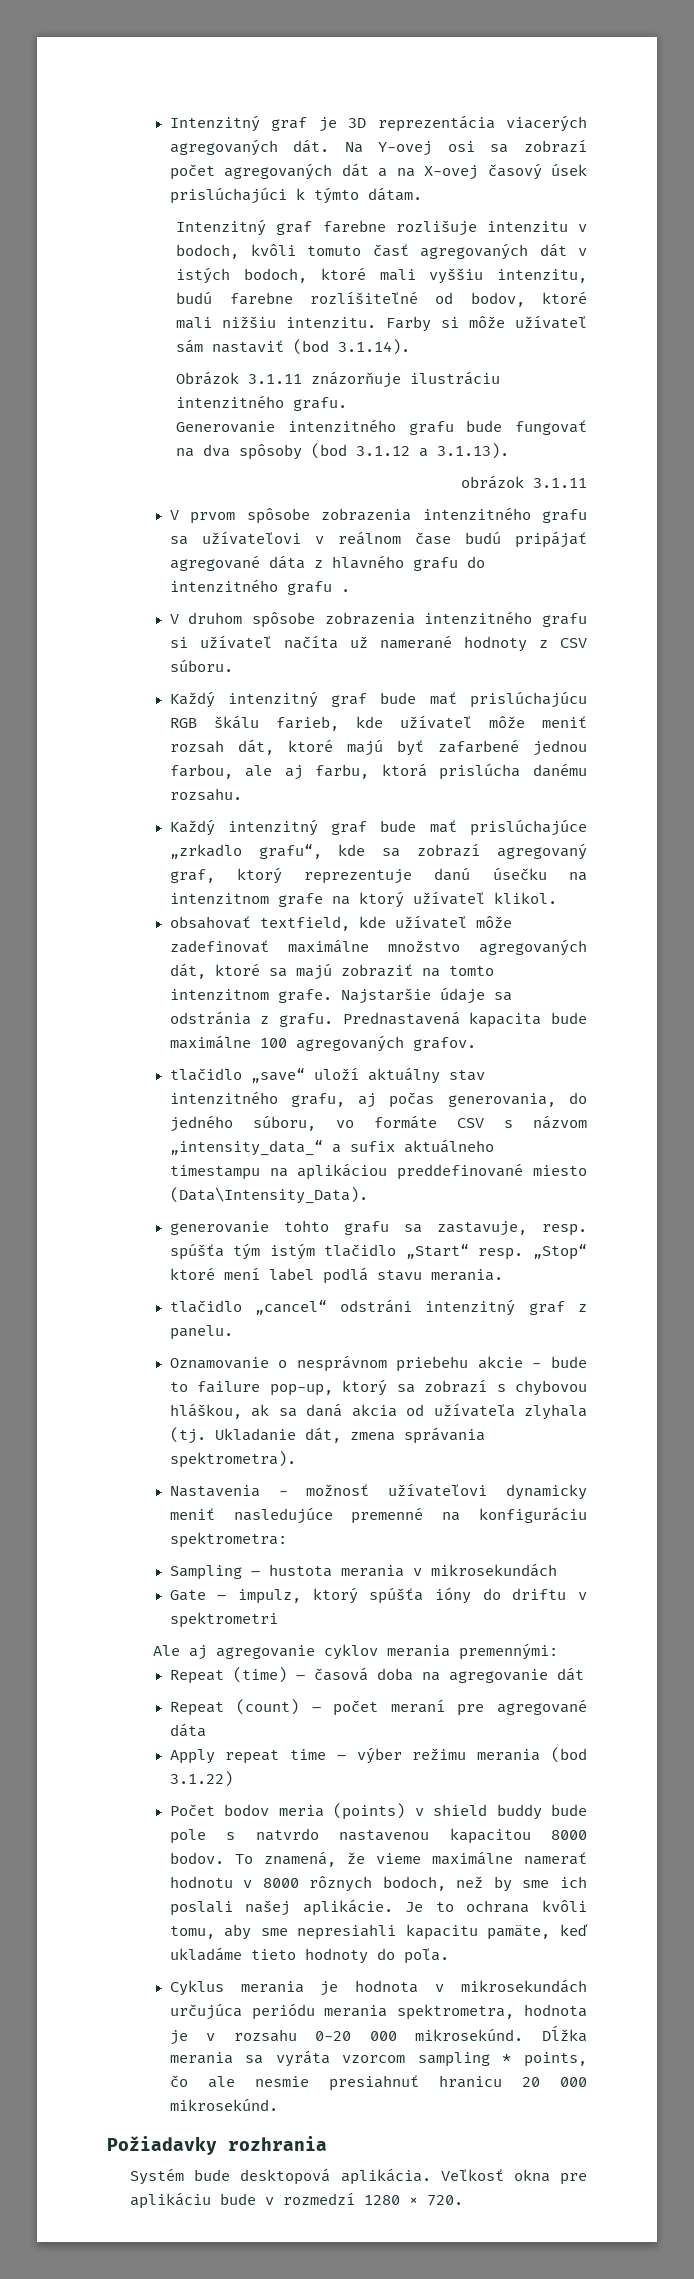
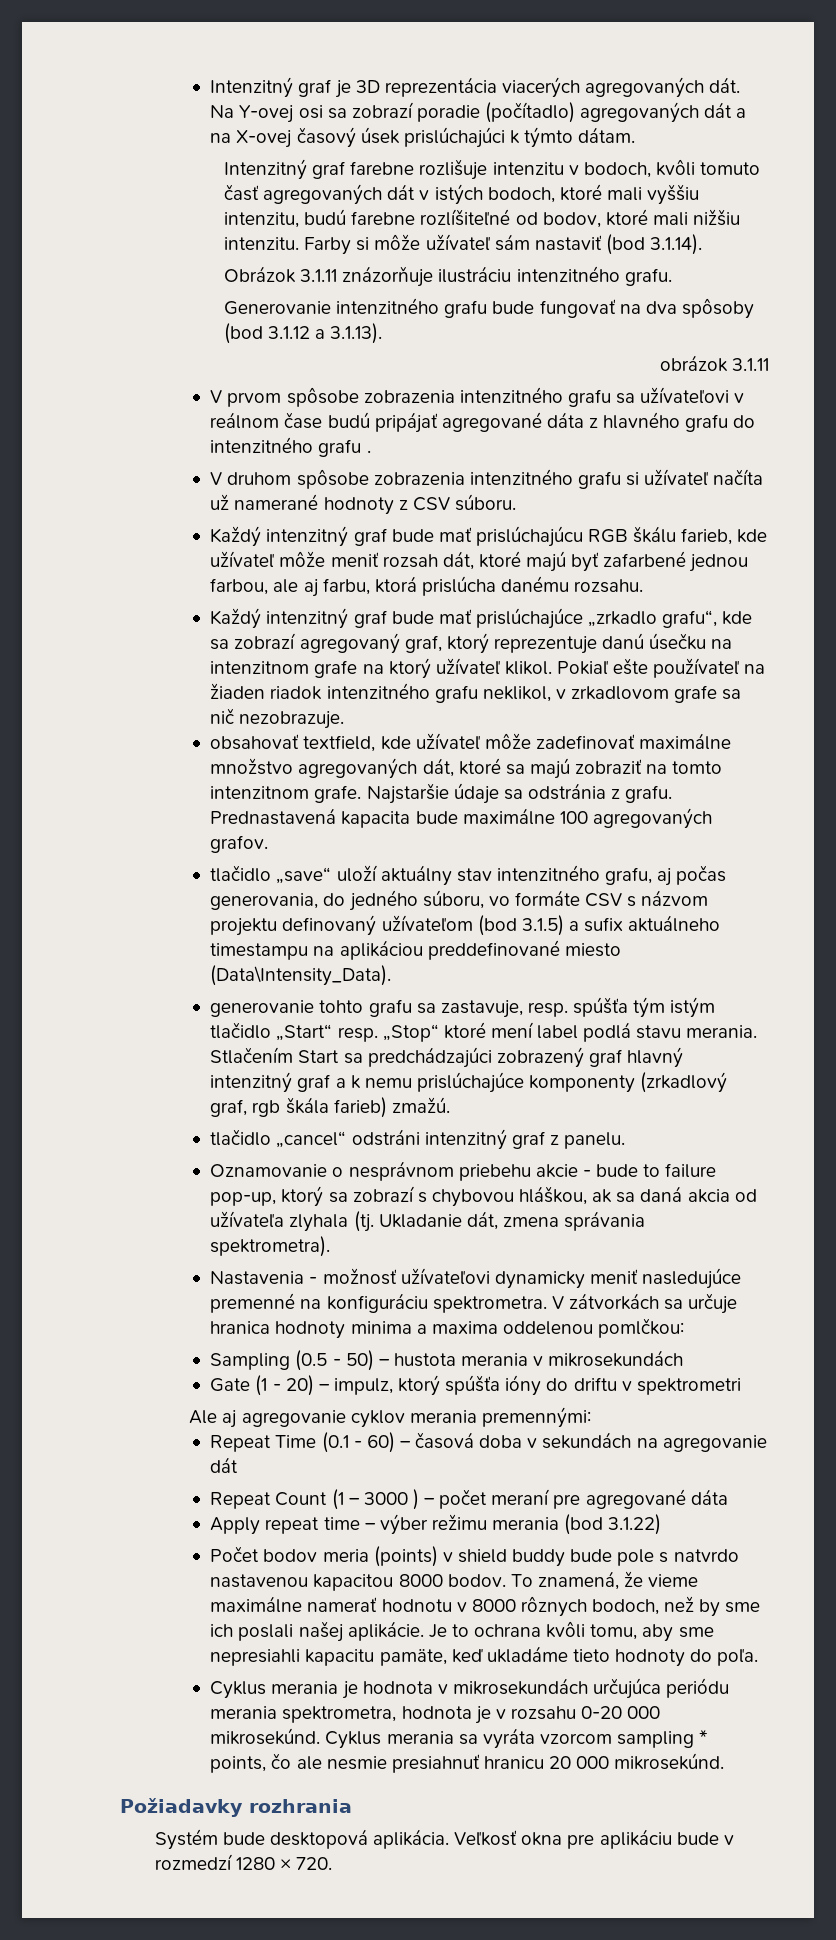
[169,164,215,180] počet -> [416,102,576,123] poradie (počítadlo)
(557, 898) none -> [557,658,766,678] [210,683,742,703] [210,708,345,729] Pokiaľ ešte používateľ na žiaden riadok intenzitného grafu neklikol, v zrkadlovom grafe sa nič nezobrazuje.
[169,1140,323,1156] „intensity_data_“ -> [210,915,564,936] projektu definovaný užívateľom (bod 3.1.5)
(503, 1275) none -> [210,1047,684,1068] [210,1072,728,1093] [210,1097,450,1118] Stlačením Start sa predchádzajúci zobrazený graf hlavný intenzitný graf a k nemu prislúchajúce komponenty (zrkadlový graf, rgb škála farieb) zmažú.
[169,1532,287,1548] [169,1565,242,1580] spektrometra: // Sampling -> [432,1293,738,1314] [210,1318,685,1339] [210,1350,374,1371] spektrometra. V zátvorkách sa určuje hranica hodnoty minima a maxima oddelenou pomlčkou: // Sampling (0.5 - 50)
(206, 1595) none -> [255,1375,314,1396] (1 - 20)
[232,1667,287,1683] (time) -> [275,1432,395,1453] Time (0.1 - 60)
(413, 1674) none -> [527,1432,632,1449] v sekundách
[236,1699,300,1715] (count) -> [275,1489,419,1510] Count (1 – 3000 )
[542,2025,587,2042] Dĺžka -> [325,1731,382,1749] Cyklus

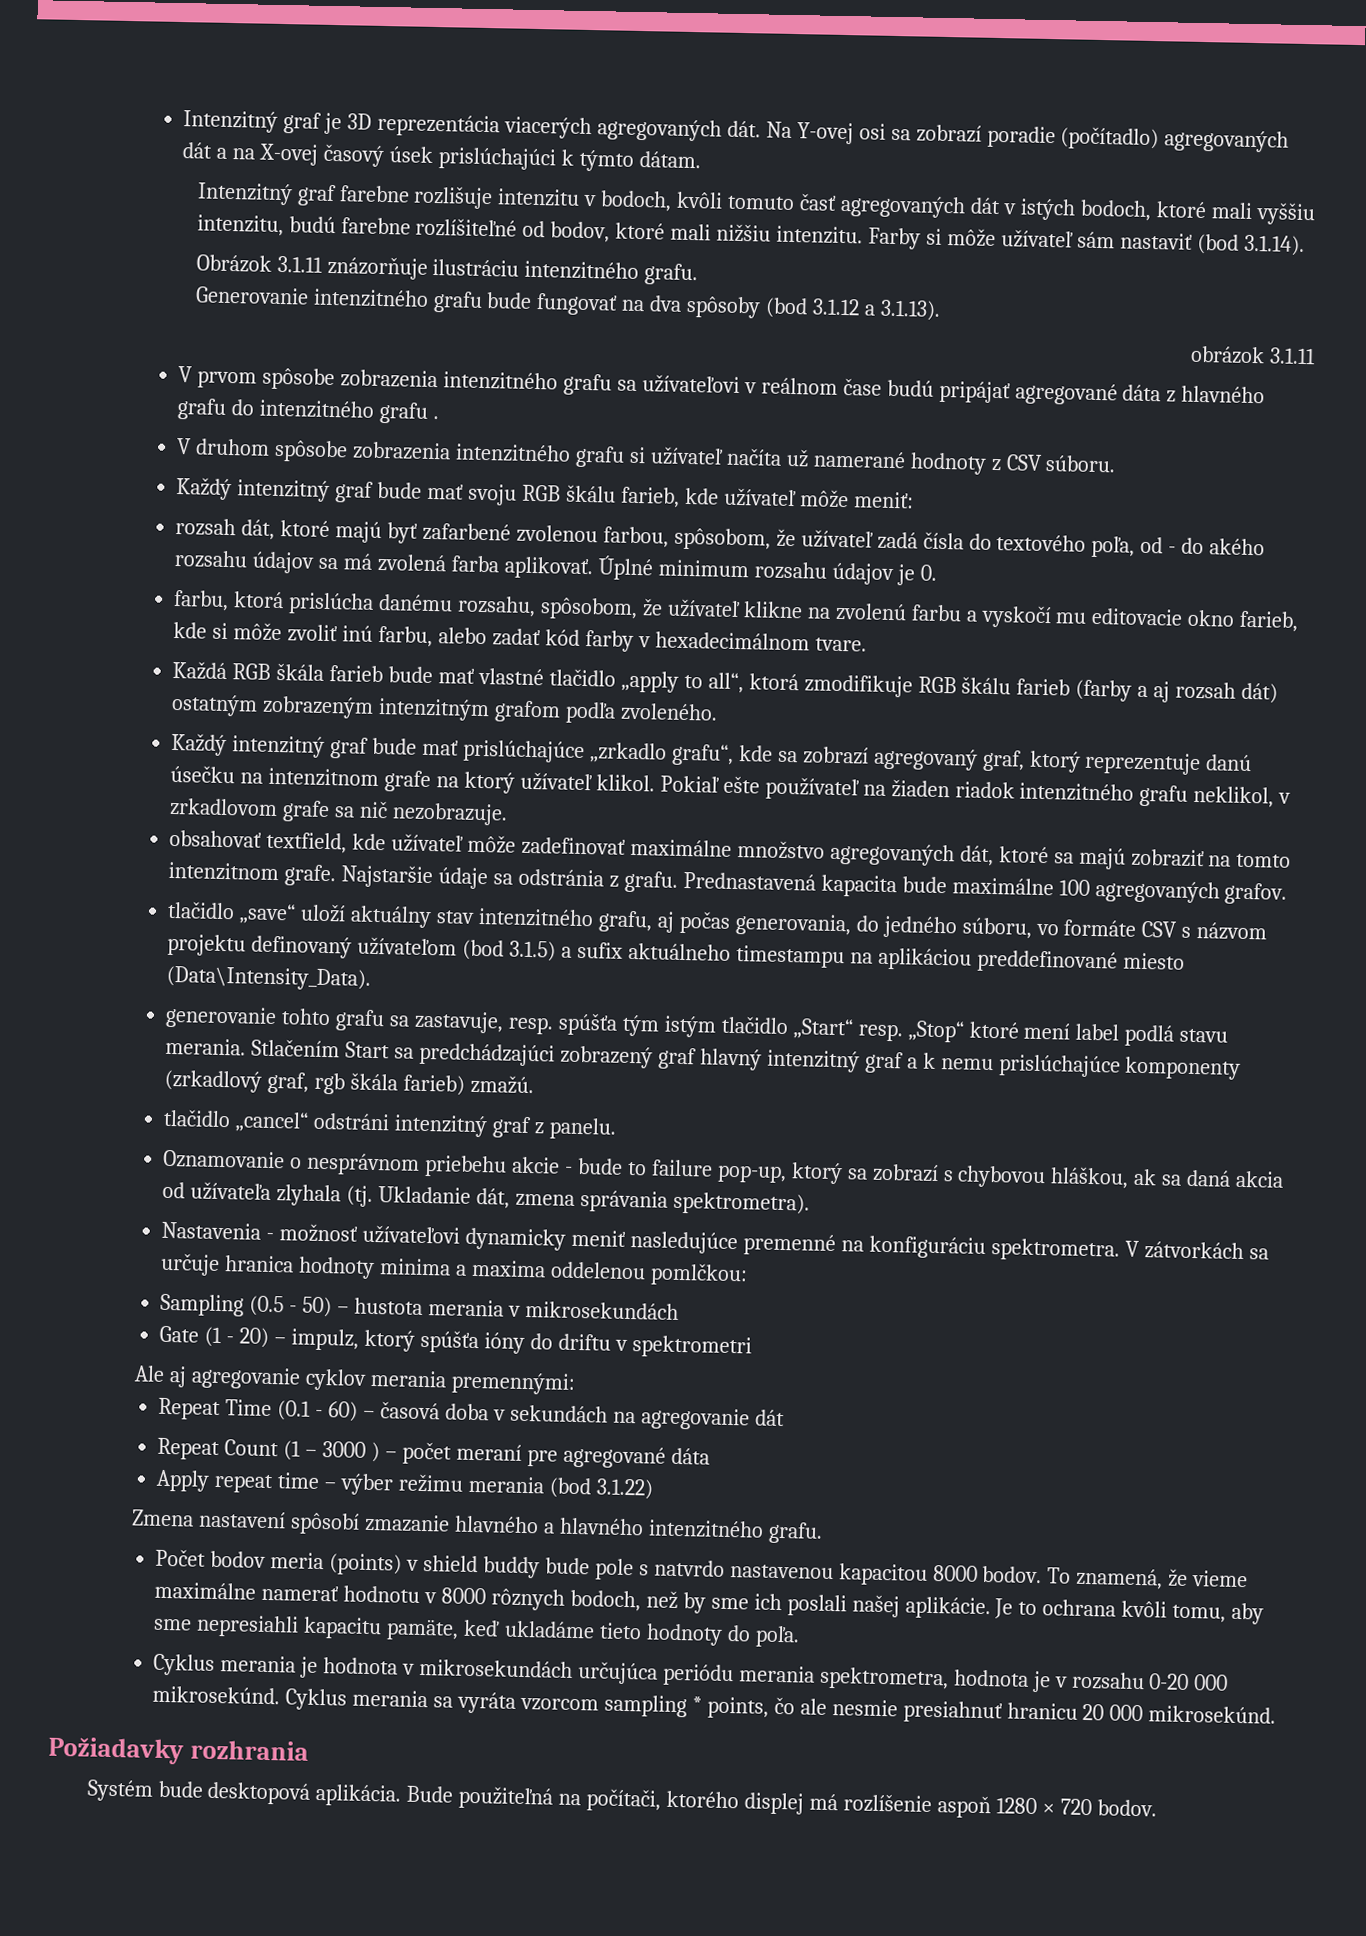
[475,526,583,547] prislúchajúcu -> [468,483,518,506] svoju
[330,552,379,567] meniť -> [853,491,914,509] meniť: //
[689,554,749,572] [210,576,644,597] jednou farbou, ale aj farbu, ktorá prislúcha danému rozsahu. -> [515,524,1266,558] [174,549,937,586] [173,589,1300,632] [173,621,867,652] [172,660,1279,704] [171,693,719,724] zvolenou farbou, spôsobom, že užívateľ zadá čísla do textového poľa, od - do akého rozsahu údajov sa má zvolená farba aplikovať. Úplné minimum rozsahu údajov je 0. // farbu, ktorá prislúcha danému rozsahu, spôsobom, že užívateľ klikne na zvolenú farbu a vyskočí mu editovacie okno farieb, kde si môže zvoliť inú farbu, alebo zadať kód farby v hexadecimálnom tvare. // Každá RGB škála farieb bude mať vlastné tlačidlo „apply to all“, ktorá zmodifikuje RGB škálu farieb (farby a aj rozsah dát) ostatným zobrazeným intenzitným grafom podľa zvoleného.
(662, 1524) none -> [132,1509,823,1544] // Zmena nastavení spôsobí zmazanie hlavného a hlavného intenzitného grafu.
[454,1829,734,1849] [154,1854,333,1870] Veľkosť okna pre aplikáciu bude v rozmedzí 1280 × 720. -> [406,1785,1157,1819] Bude použiteľná na počítači, ktorého displej má rozlíšenie aspoň 1280 × 720 bodov.

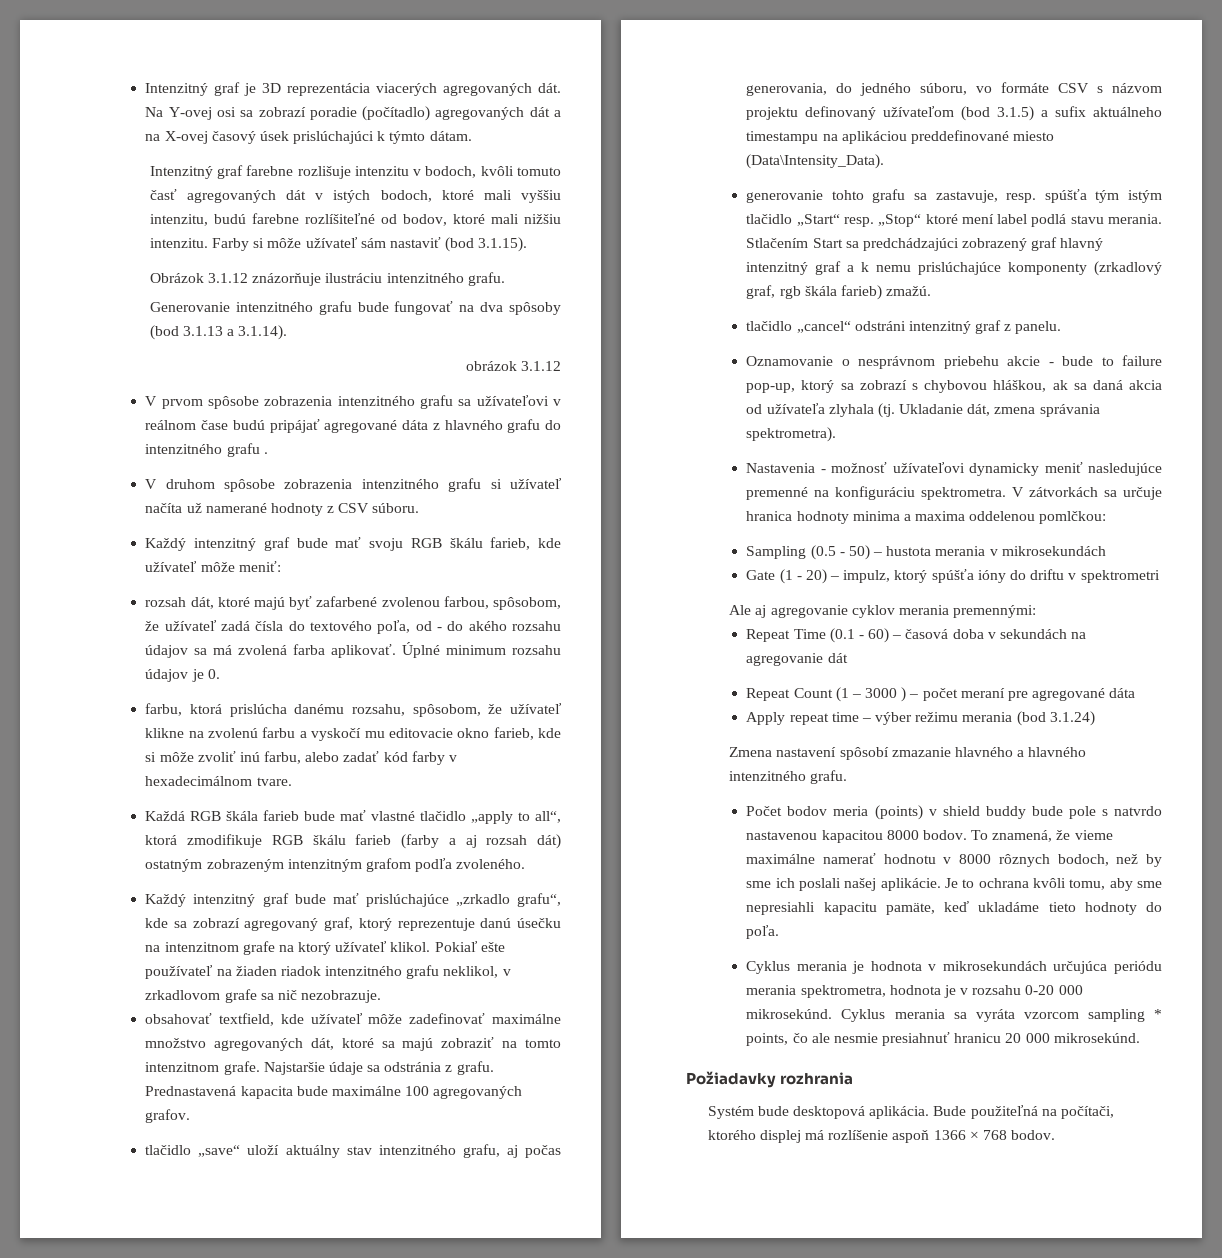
[1243,234,1305,257] 3.1.14). -> [478,237,528,252] 3.1.15).
[276,255,323,273] 3.1.11 -> [208,273,249,283] 3.1.12
[812,298,942,321] 3.1.12 a 3.1.13). -> [183,325,288,340] 3.1.13 a 3.1.14).
[1269,347,1316,365] 3.1.11 -> [521,361,561,371] 3.1.12
[595,1478,653,1500] 3.1.22) -> [1049,711,1095,726] 3.1.24)
[995,1797,1092,1816] 1280 × 720 -> [933,1130,1007,1140] 1366 × 768

